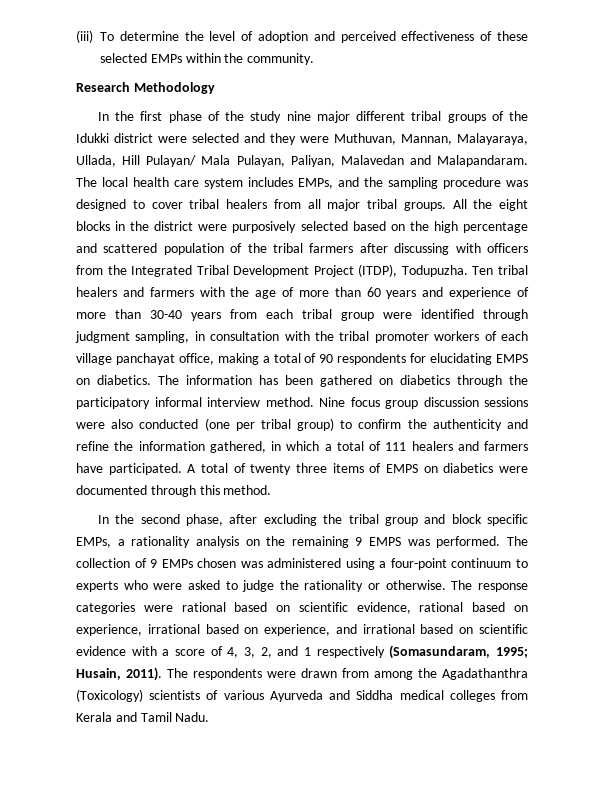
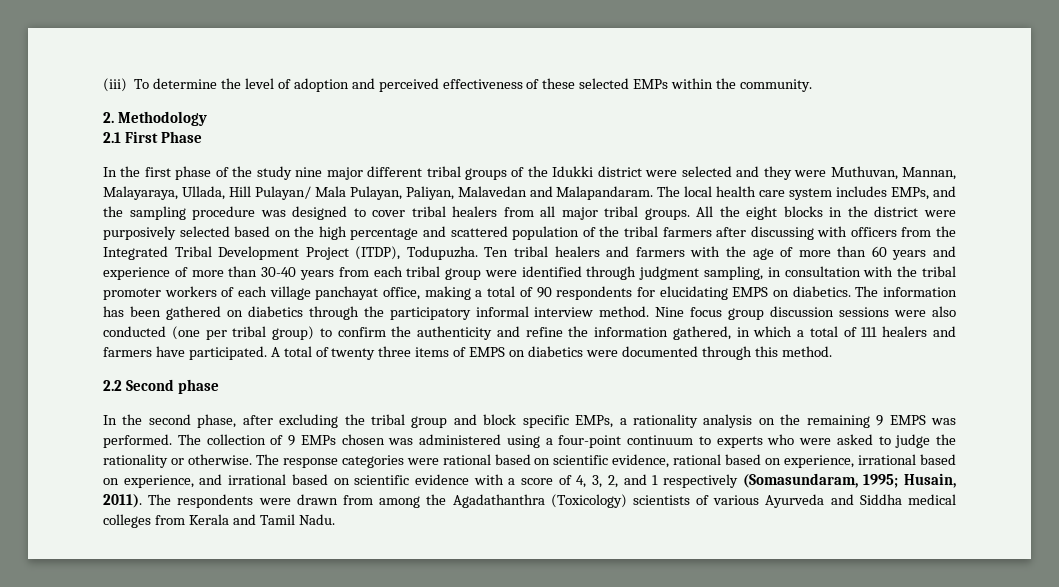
[76,82,130,92] Research -> [103,112,114,123] 2.
(215, 88) none -> [103,131,202,143] // 2.1 First Phase
(272, 490) none -> [103,379,219,394] // 2.2 Second phase

